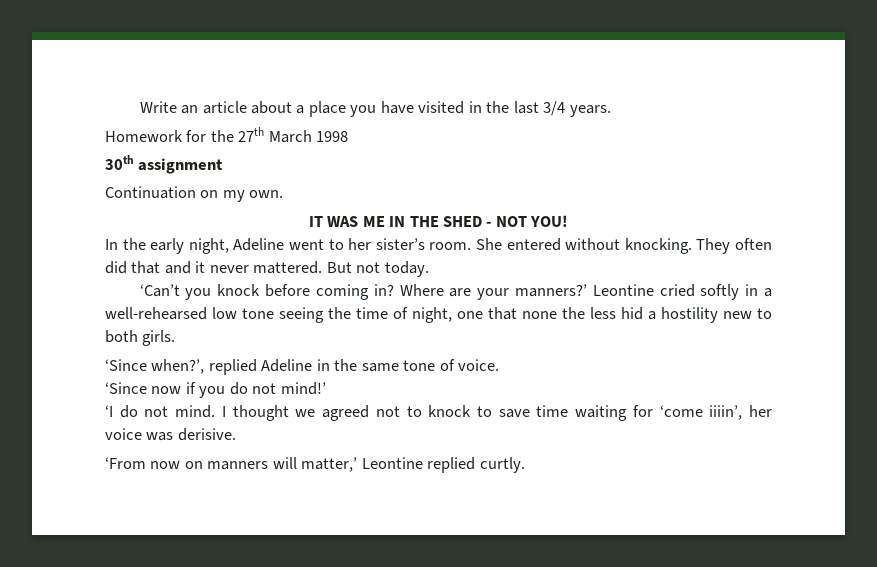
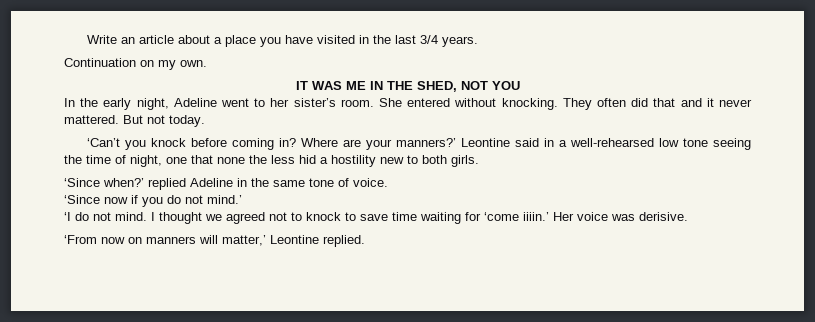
[105,127,349,143] [105,155,224,174] // Homework for the 27th March 1998 // 30th assignment -> (479, 41) none
[442,215,569,227] SHED - NOT YOU! -> [416,81,520,92] SHED, NOT YOU
[659,284,740,300] cried softly -> [515,138,540,147] said
[151,359,205,374] when?’, -> [103,178,144,187] when?’
[280,382,326,395] mind!’ -> [207,195,242,204] mind.’
[709,405,772,420] iiiin’, her -> [523,212,574,221] iiiin.’ Her
[427,457,525,473] replied curtly. -> [323,235,365,247] replied.

